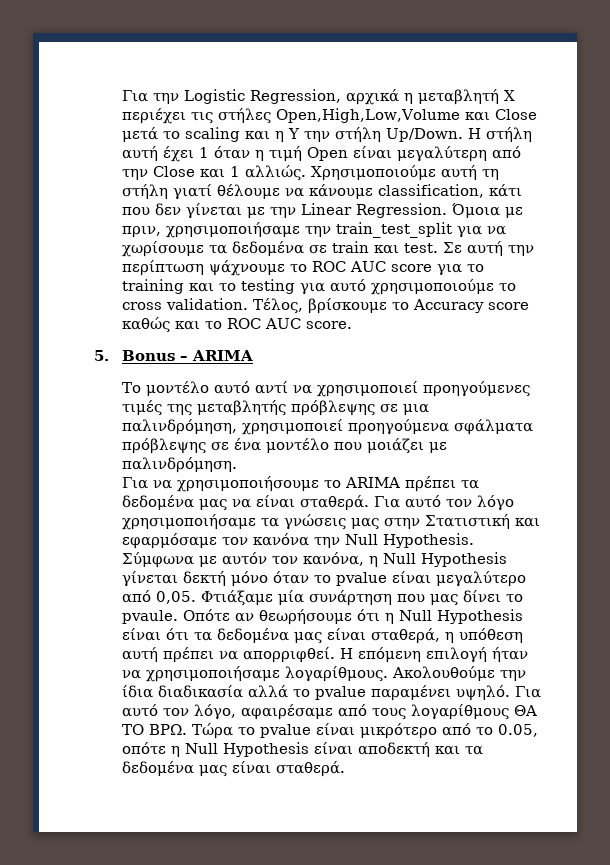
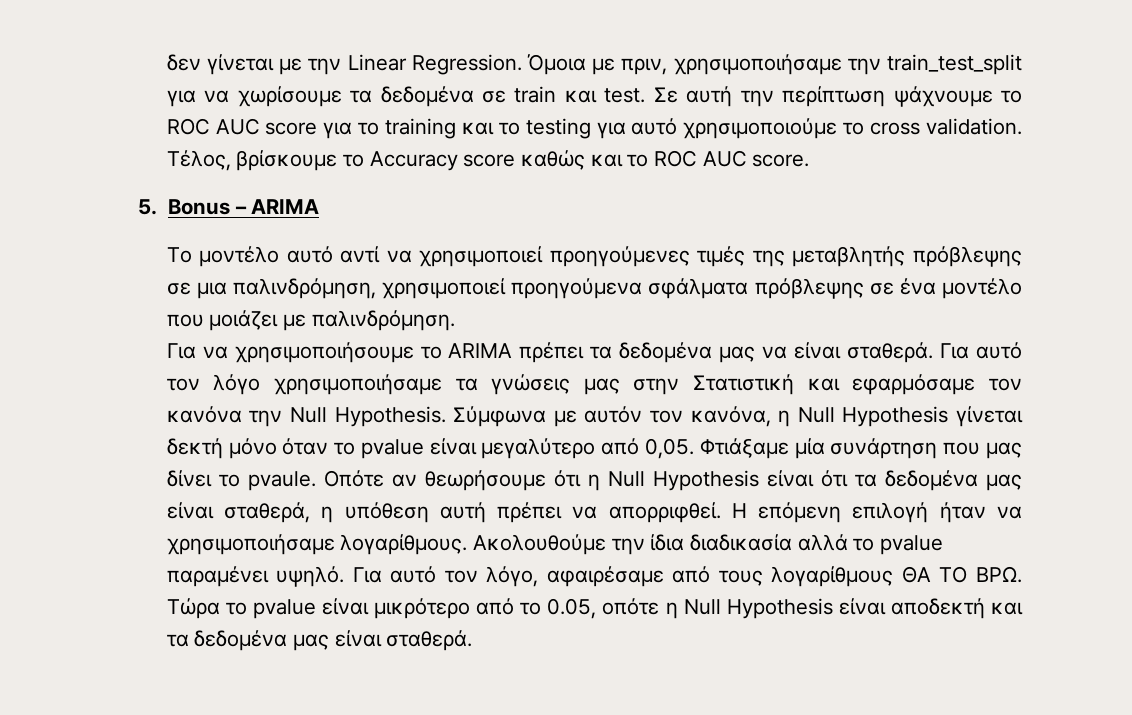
[121,89,515,105] [121,108,537,124] [121,127,532,142] [121,146,521,162] [121,165,499,181] [121,184,522,200] [121,207,150,216] Για την Logistic Regression, αρχικά η μεταβλητή X περιέχει τις στήλες Open,High,Low,Volume και Close μετά το scaling και η Y την στήλη Up/Down. Η στήλη αυτή έχει 1 όταν η τιμή Open είναι μεγαλύτερη από την Close και 1 αλλιώς. Χρησιμοποιούμε αυτή τη στήλη γιατί θέλουμε να κάνουμε classification, κάτι που -> (166, 62) none

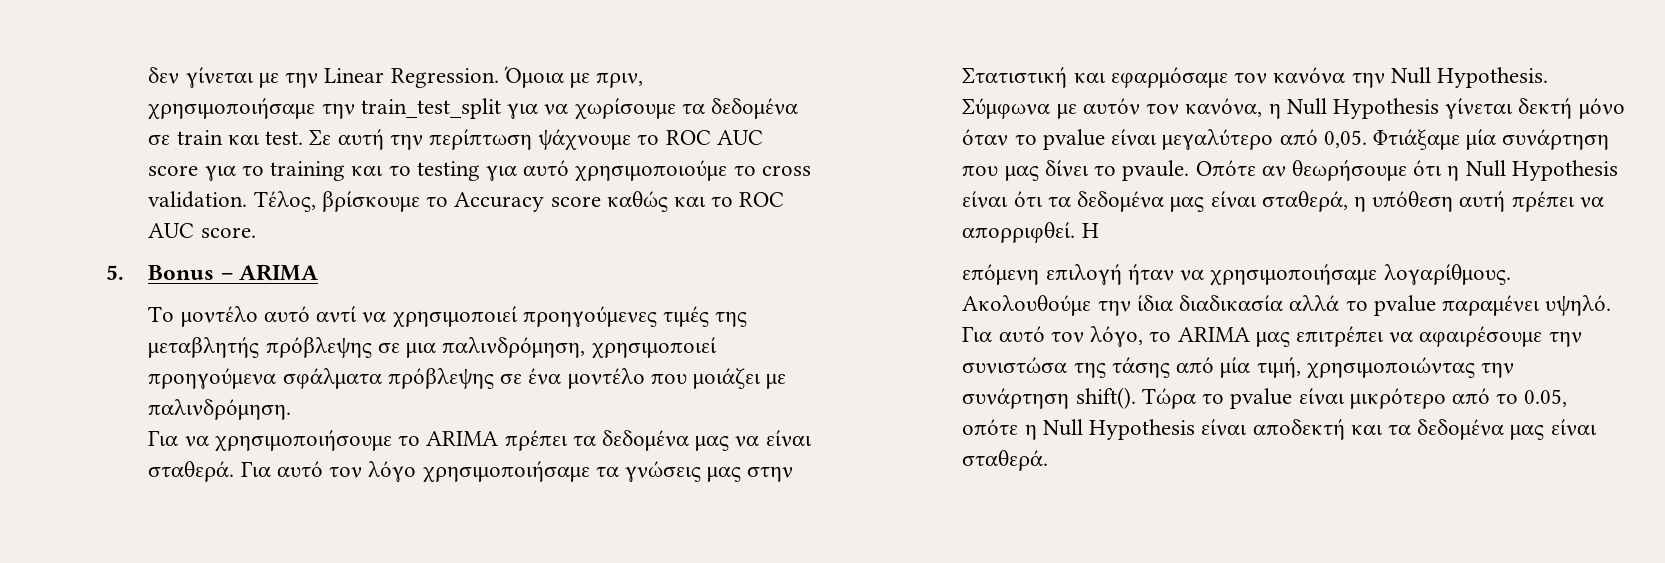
(747, 510) none -> (1099, 230) //
[546,566,1022,587] αφαιρέσαμε από τους λογαρίθμους ΘΑ ΤΟ ΒΡΩ. -> [1149,326,1582,347] [962,357,1514,379] [962,387,1136,409] το ARIMA μας επιτρέπει να αφαιρέσουμε την συνιστώσα της τάσης από μία τιμή, χρησιμοποιώντας την συνάρτηση shift().

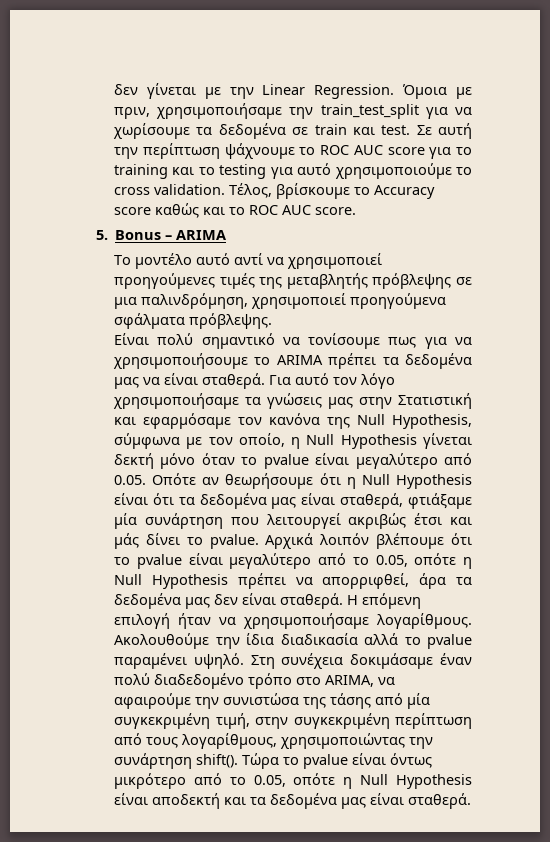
[387,368,787,389] [148,399,292,420] [148,430,179,446] πρόβλεψης σε ένα μοντέλο που μοιάζει με παλινδρόμηση. // Για -> [189,313,273,329] [114,333,447,349] πρόβλεψης. // Είναι πολύ σημαντικό να τονίσουμε πως για
[1351,67,1548,88] [962,98,1263,119] την Null Hypothesis. Σύμφωνα με αυτόν τον κανόνα, -> [327,414,472,429] [114,433,285,449] της Null Hypothesis, σύμφωνα με τον οποίο,
[1323,129,1610,150] [962,160,1190,181] 0,05. Φτιάξαμε μία συνάρτηση που μας δίνει το pvaule. -> [114,475,147,485] 0.05.
[1353,191,1604,212] [962,222,1076,243] η υπόθεση αυτή πρέπει να απορριφθεί. -> [408,493,472,509] [114,513,473,529] [114,533,472,549] [114,553,472,569] [114,573,472,589] [114,593,344,609] φτιάξαμε μία συνάρτηση που λειτουργεί ακριβώς έτσι και μάς δίνει το pvalue. Αρχικά λοιπόν βλέπουμε ότι το pvalue είναι μεγαλύτερο από το 0.05, οπότε η Null Hypothesis πρέπει να απορριφθεί, άρα τα δεδομένα μας δεν είναι σταθερά.
(1099, 230) // -> (359, 600) none
[962,326,1543,347] Για αυτό τον λόγο, το ARIMA μας επιτρέπει να αφαιρέσουμε -> [250,653,472,669] [114,673,396,689] [114,693,192,709] Στη συνέχεια δοκιμάσαμε έναν πολύ διαδεδομένο τρόπο στο ARIMA, να αφαιρούμε
[1256,357,1301,378] τιμή, -> [114,713,472,729] [114,733,278,749] συγκεκριμένη τιμή, στην συγκεκριμένη περίπτωση από τους λογαρίθμους,
(1345, 396) none -> [390,753,433,768] όντως

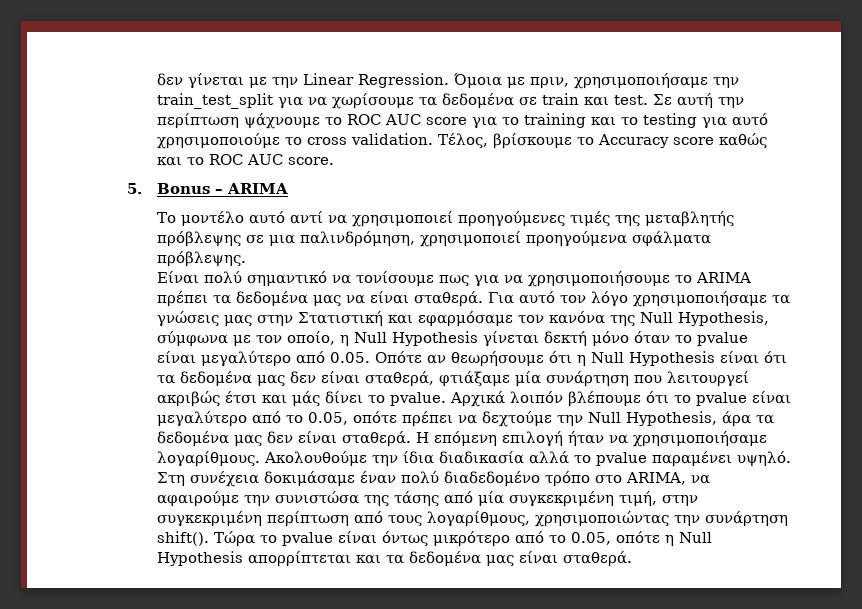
(297, 503) none -> [289,371,316,384] δεν
[462,557,472,569] [114,573,410,589] η Null Hypothesis πρέπει να απορριφθεί, -> [401,411,717,427] πρέπει να δεχτούμε την Null Hypothesis,
[114,793,221,809] είναι αποδεκτή -> [247,551,351,567] απορρίπτεται

